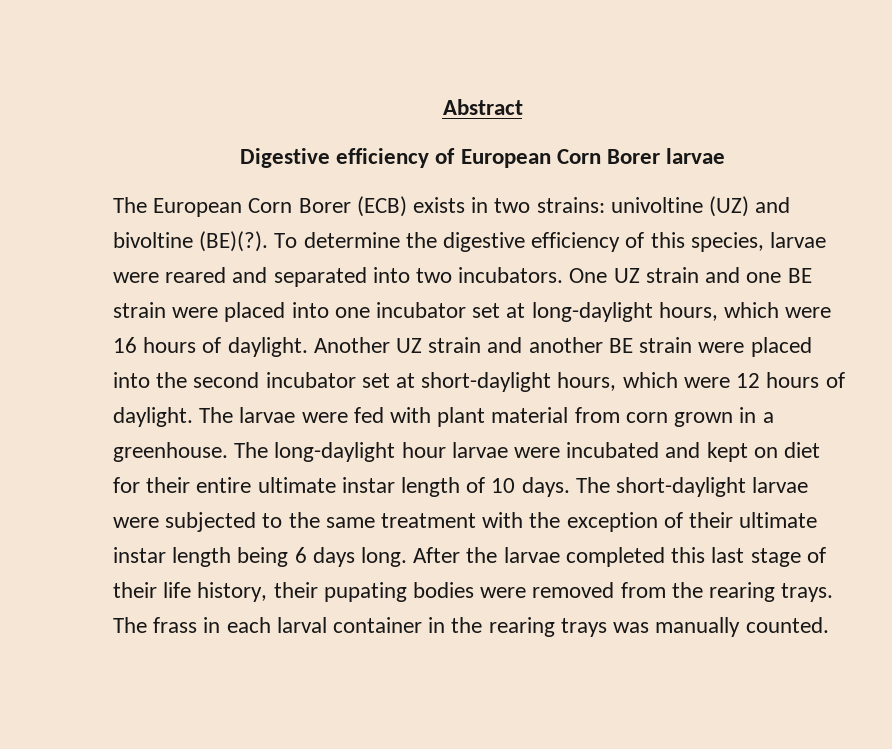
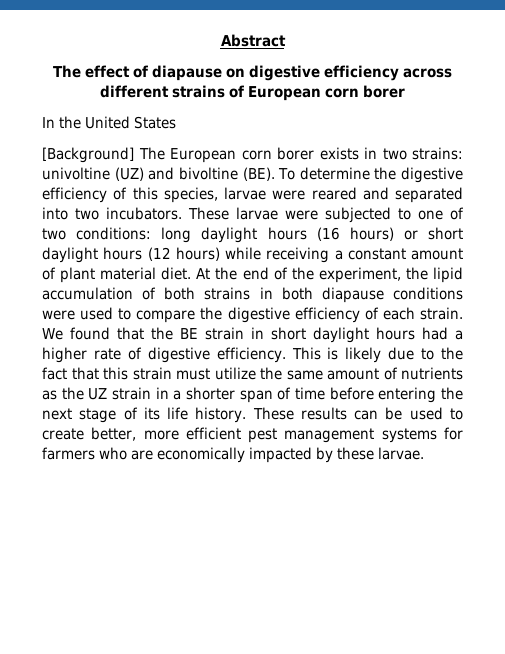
[239,148,726,168] [113,196,407,217] Digestive efficiency of European Corn Borer larvae // The European Corn Borer (ECB) -> [52,65,453,81] [99,85,406,101] [42,116,177,129] [42,147,314,163] The effect of diapause on digestive efficiency across different strains of European corn borer // In the United States // [Background] The European corn borer
[199,231,269,252] (BE)(?). -> [242,167,275,181] (BE).
[569,267,812,283] [113,302,832,322] [113,337,812,357] [113,372,845,392] [113,407,774,427] [113,442,821,462] [113,477,809,497] [113,512,818,532] [113,547,826,567] [113,582,834,602] [113,617,829,637] One UZ strain and one BE strain were placed into one incubator set at long-daylight hours, which were 16 hours of daylight. Another UZ strain and another BE strain were placed into the second incubator set at short-daylight hours, which were 12 hours of daylight. The larvae were fed with plant material from corn grown in a greenhouse. The long-daylight hour larvae were incubated and kept on diet for their entire ultimate instar length of 10 days. The short-daylight larvae were subjected to the same treatment with the exception of their ultimate instar length being 6 days long. After the larvae completed this last stage of their life history, their pupating bodies were removed from the rearing trays. The frass in each larval container in the rearing trays was manually counted. -> [188,207,464,223] [42,227,463,243] [42,247,463,263] [42,267,463,283] [42,287,464,303] [42,307,463,323] [42,327,463,343] [42,347,464,363] [42,367,463,380] [42,387,464,403] [42,407,464,423] [42,427,463,443] [42,447,425,463] These larvae were subjected to one of two conditions: long daylight hours (16 hours) or short daylight hours (12 hours) while receiving a constant amount of plant material diet. At the end of the experiment, the lipid accumulation of both strains in both diapause conditions were used to compare the digestive efficiency of each strain. We found that the BE strain in short daylight hours had a higher rate of digestive efficiency. This is likely due to the fact that this strain must utilize the same amount of nutrients as the UZ strain in a shorter span of time before entering the next stage of its life history. These results can be used to create better, more efficient pest management systems for farmers who are economically impacted by these larvae.

